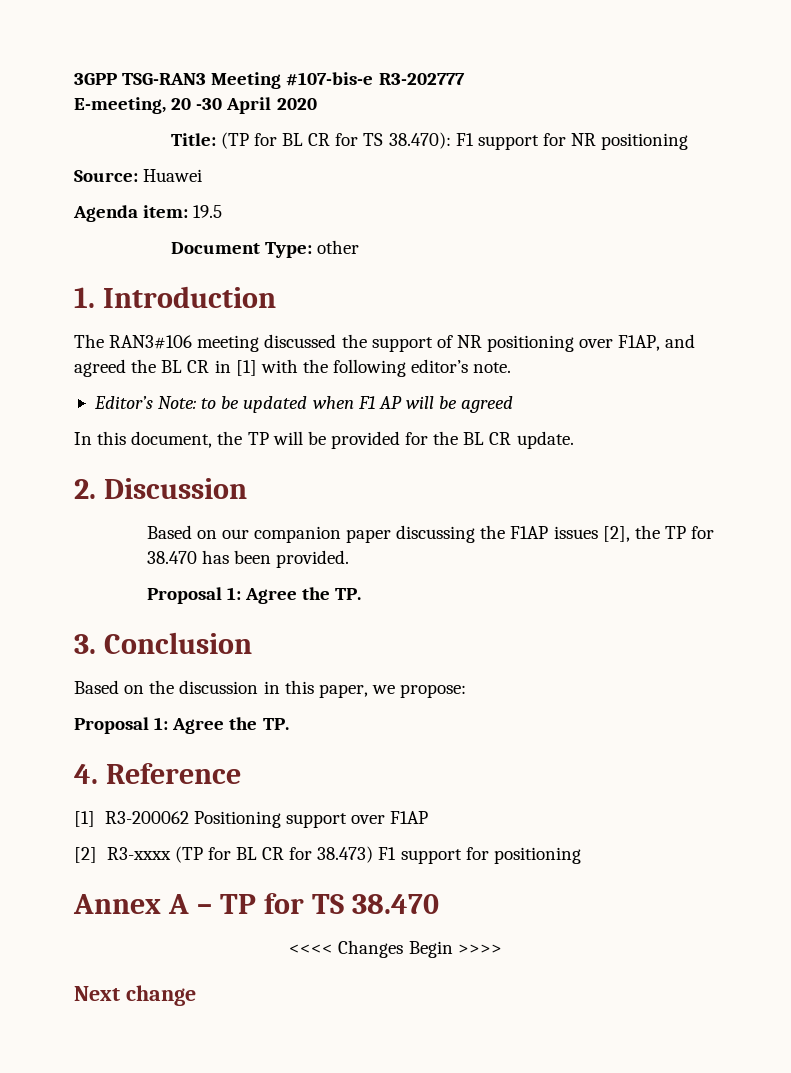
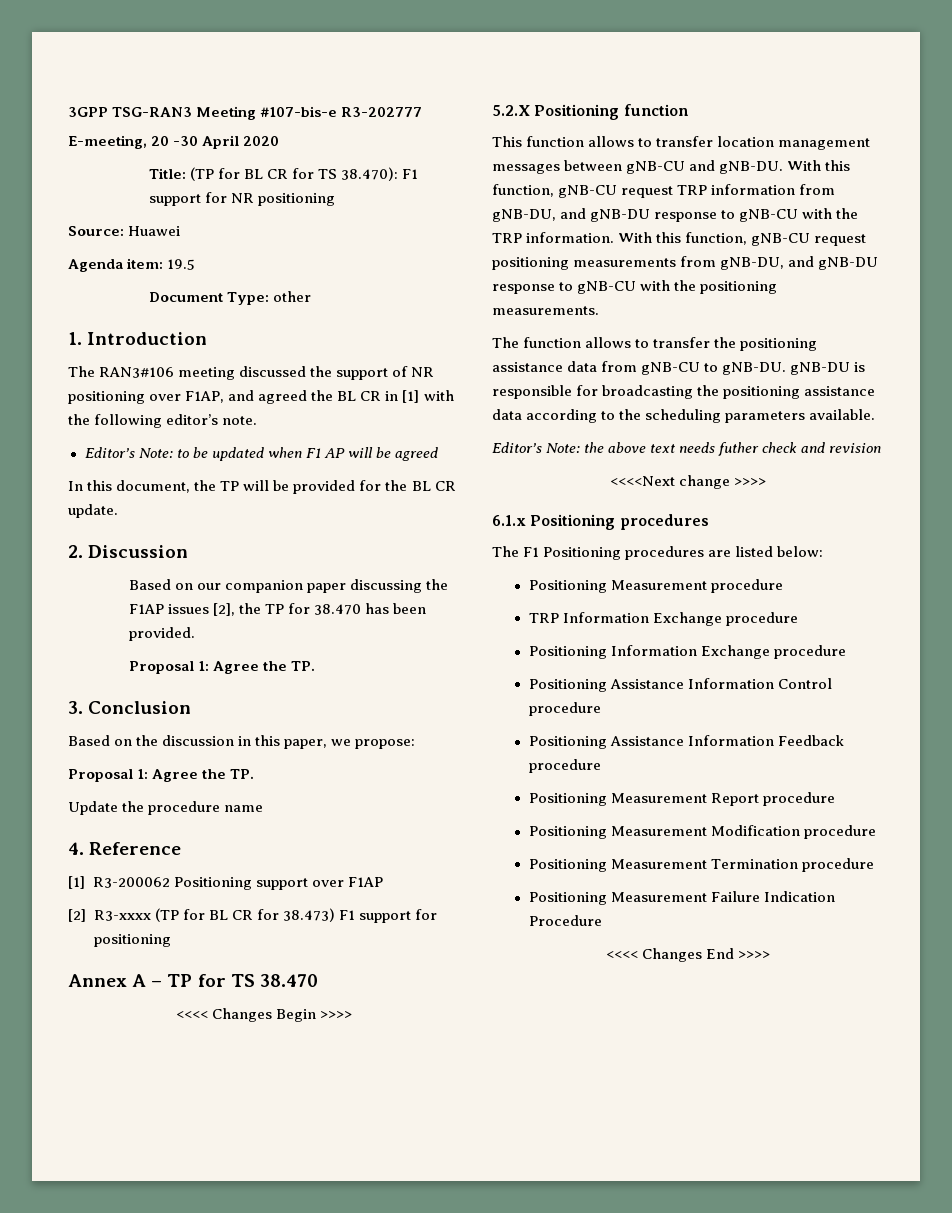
(289, 724) none -> [68,801,264,815] // Update the procedure name
[74,985,196,1006] Next change -> [492,104,689,120] [492,136,871,150] [492,160,851,174] [492,184,836,198] [492,208,859,222] [492,232,867,246] [492,256,879,270] [492,280,778,294] [492,306,599,315] [492,337,818,351] [492,361,866,375] [492,385,876,399] [492,409,876,423] [492,442,882,456] [609,475,767,489] [492,514,709,530] [492,546,824,560] [528,579,783,593] [528,612,798,626] [528,645,846,659] [528,678,832,692] [528,702,601,716] [528,735,844,749] [528,759,601,773] [528,792,835,806] [528,825,876,839] [528,858,874,872] [528,891,835,905] [528,915,602,926] [605,948,771,962] 5.2.X Positioning function // This function allows to transfer location management messages between gNB-CU and gNB-DU. With this function, gNB-CU request TRP information from gNB-DU, and gNB-DU response to gNB-CU with the TRP information. With this function, gNB-CU request positioning measurements from gNB-DU, and gNB-DU response to gNB-CU with the positioning measurements. // The function allows to transfer the positioning assistance data from gNB-CU to gNB-DU. gNB-DU is responsible for broadcasting the positioning assistance data according to the scheduling parameters available. // Editor’s Note: the above text needs futher check and revision // <<<<Next change >>>> // 6.1.x Positioning procedures // The F1 Positioning procedures are listed below: // Positioning Measurement procedure // TRP Information Exchange procedure // Positioning Information Exchange procedure // Positioning Assistance Information Control procedure // Positioning Assistance Information Feedback procedure // Positioning Measurement Report procedure // Positioning Measurement Modification procedure // Positioning Measurement Termination procedure // Positioning Measurement Failure Indication Procedure // <<<< Changes End >>>>

